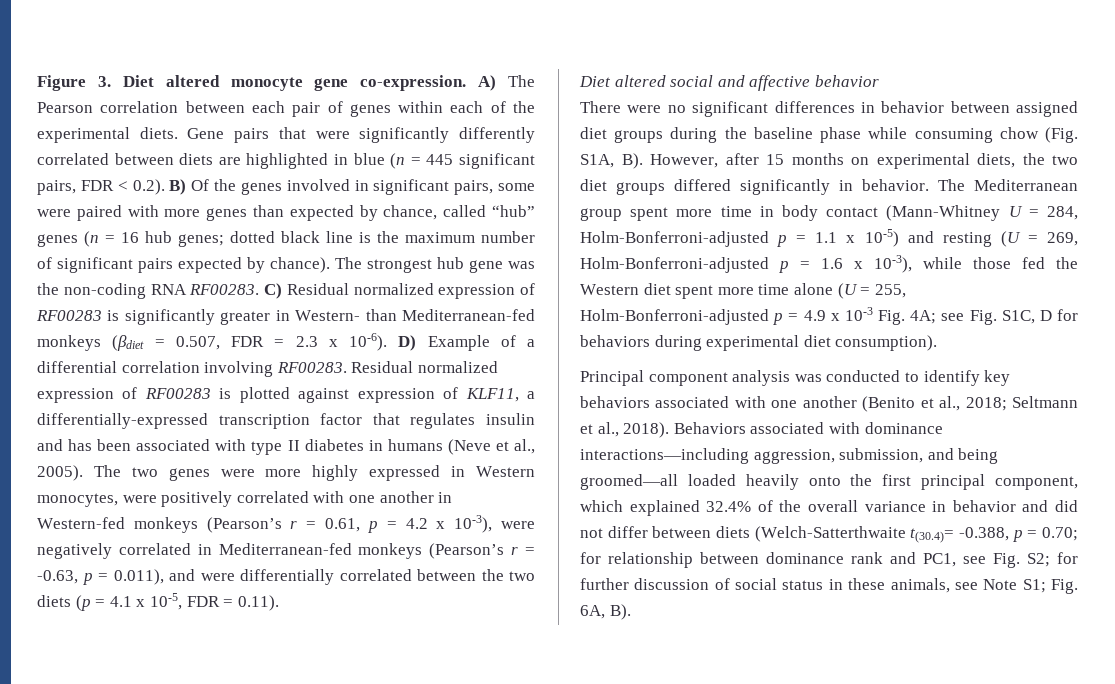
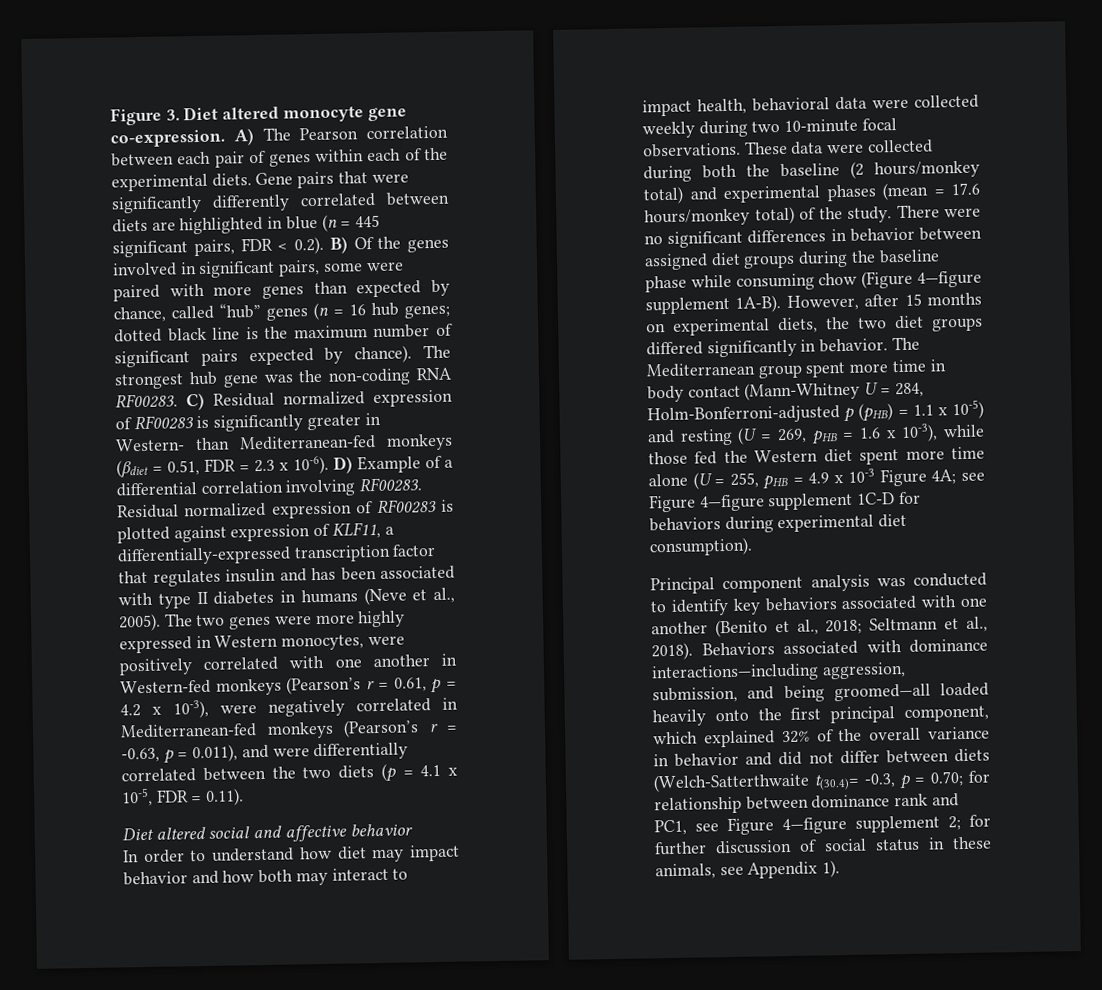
[175,336,220,350] 0.507, -> [167,460,200,476] 0.51,
(879, 81) none -> [123,844,461,864] [123,867,409,886] [642,94,979,117] [642,118,897,139] [643,139,933,158] [643,160,980,183] [643,182,980,205] [644,206,892,227] In order to understand how diet may impact behavior and how both may interact to impact health, behavioral data were collected weekly during two 10-minute focal observations. These data were collected during both the baseline (2 hours/monkey total) and experimental phases (mean = 17.6 hours/monkey total) of the study.
[1045,127,1078,143] [580,153,643,169] (Fig. S1A, B). -> [861,270,982,289] [645,295,782,315] (Figure 4—figure supplement 1A-B).
(788, 241) none -> [858,403,894,422] (pHB)
[580,257,789,273] Holm-Bonferroni-adjusted p -> [810,430,838,445] pHB
[580,309,784,325] Holm-Bonferroni-adjusted p -> [762,474,789,490] pHB
[878,310,905,325] Fig. -> [879,468,927,487] Figure
[969,310,1052,325] Fig. S1C, D -> [649,492,896,513] Figure 4—figure supplement 1C-D
[706,501,752,512] 32.4% -> [781,730,810,744] 32%
[959,527,1009,541] -0.388, -> [863,773,896,788] -0.3,
[993,553,1050,568] Fig. S2; -> [727,815,961,836] Figure 4—figure supplement 2;
[983,579,1078,594] [580,604,631,620] Note S1; Fig. 6A, B). -> [747,860,841,879] Appendix 1).

